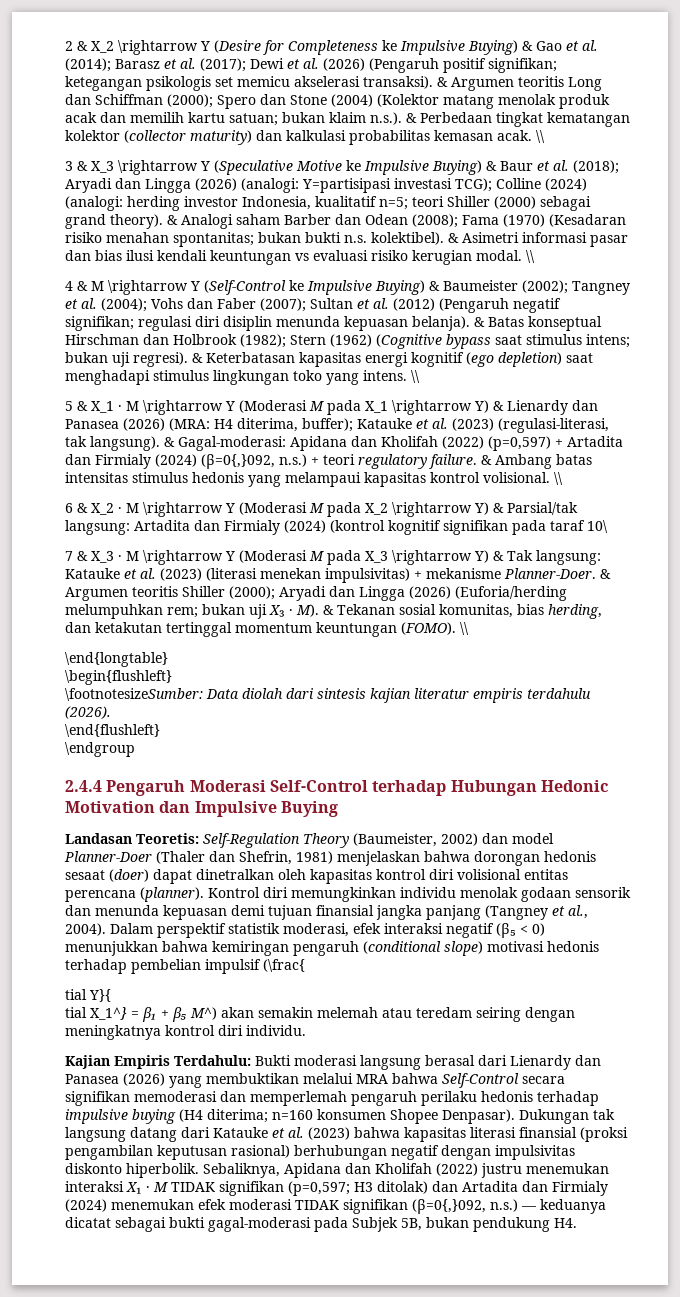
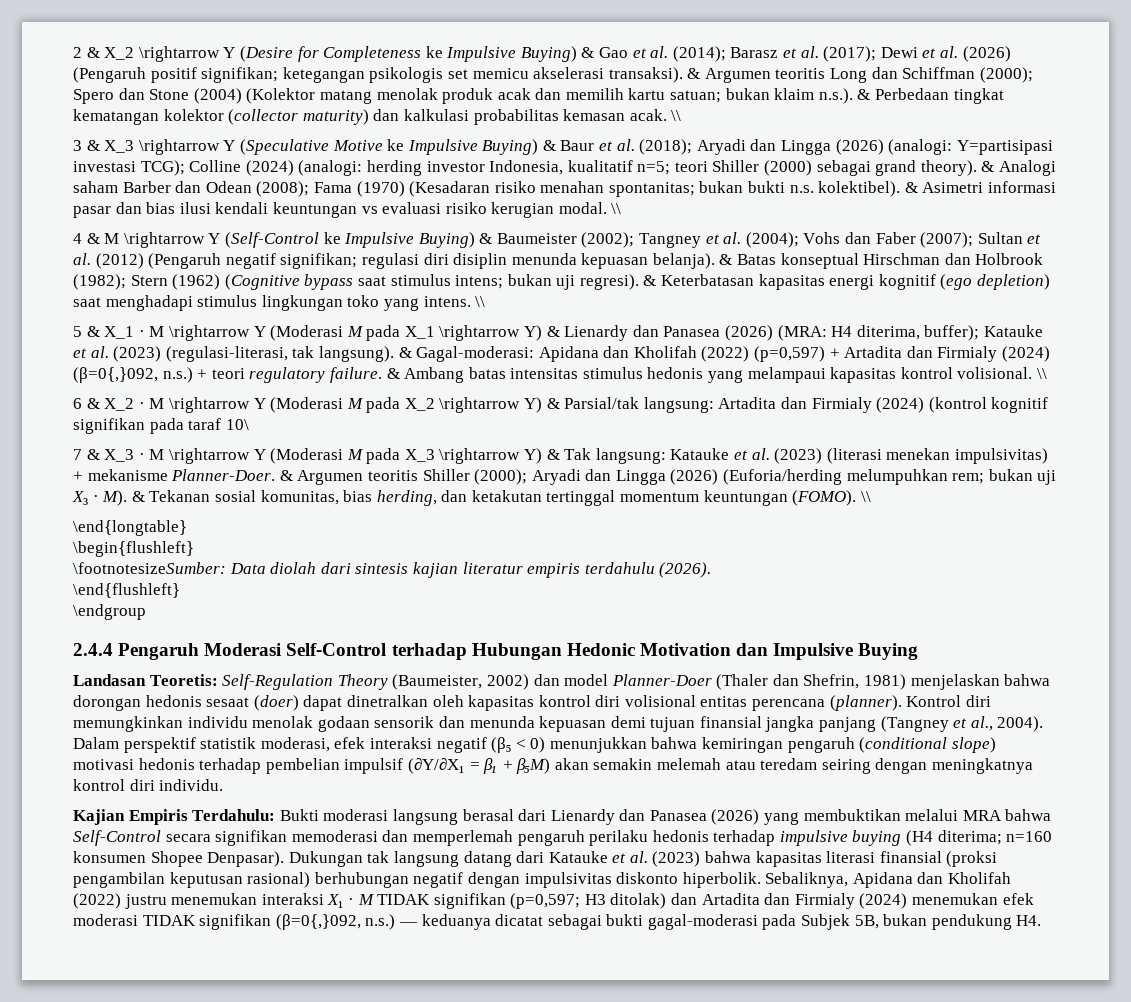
[263,959,305,972] [65,989,111,1002] [65,1007,127,1020] (\frac{ // tial Y}{ // tial X_1^} -> [407,758,464,774] (∂Y/∂X₁
[172,1007,217,1022] β₅ M^) -> [516,758,551,774] β₅M)

